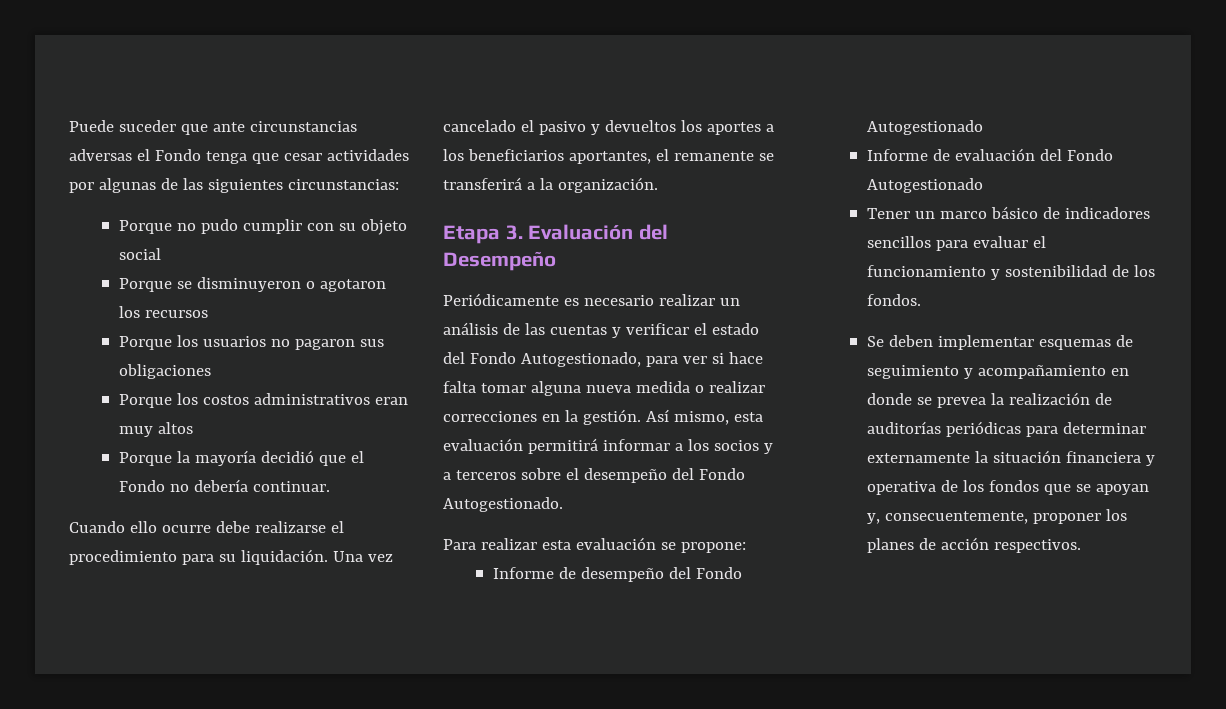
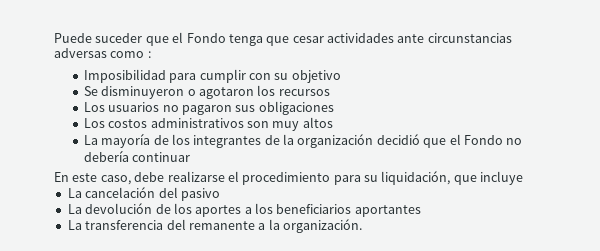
[212,121,357,132] [69,149,132,161] ante circunstancias adversas -> (169, 41) none
[69,178,399,193] [118,219,407,235] [118,248,161,260] [118,278,192,292] por algunas de las siguientes circunstancias: // Porque no pudo cumplir con su objeto social // Porque se -> [397,33,512,43] [54,48,151,58] [83,69,341,83] [83,86,98,96] ante circunstancias adversas como : // Imposibilidad para cumplir con su objetivo // Se
[118,335,198,350] Porque los -> [83,102,105,112] Los
[118,393,198,408] Porque los -> [83,118,105,128] Los
[374,397,408,405] eran -> [246,121,269,128] son
[118,450,256,466] Porque la mayoría -> [83,133,374,148] La mayoría de los integrantes de la organización
[252,481,330,492] [69,521,211,533] continuar. // Cuando ello ocurre -> [132,152,191,162] [54,172,131,185] continuar // En este caso,
[240,549,393,565] [443,120,676,135] liquidación. Una vez cancelado el pasivo y devueltos -> [381,171,524,185] [67,187,220,201] [67,203,171,214] liquidación, que incluye // La cancelación del pasivo // La devolución de
[568,149,774,164] [443,177,658,193] [443,224,668,244] [443,251,556,271] [443,293,740,306] [443,322,759,338] [443,352,763,367] [443,381,765,396] [443,409,763,425] [443,438,773,454] [443,468,745,483] [443,497,563,512] [443,537,746,553] [492,567,742,582] [866,120,983,135] [866,148,1113,161] [866,178,983,193] [866,206,1150,219] [866,236,1046,251] [866,265,1155,280] [866,294,921,306] [866,335,1133,350] [866,365,1129,379] [866,392,1112,408] [866,421,1146,437] [866,450,1155,466] [866,480,1149,495] [866,509,1127,524] [866,537,1081,553] aportantes, el remanente se transferirá a la organización. // Etapa 3. Evaluación del Desempeño // Periódicamente es necesario realizar un análisis de las cuentas y verificar el estado del Fondo Autogestionado, para ver si hace falta tomar alguna nueva medida o realizar correcciones en la gestión. Así mismo, esta evaluación permitirá informar a los socios y a terceros sobre el desempeño del Fondo Autogestionado. // Para realizar esta evaluación se propone: // Informe de desempeño del Fondo Autogestionado // Informe de evaluación del Fondo Autogestionado // Tener un marco básico de indicadores sencillos para evaluar el funcionamiento y sostenibilidad de los fondos. // Se deben implementar esquemas de seguimiento y acompañamiento en donde se prevea la realización de auditorías periódicas para determinar externamente la situación financiera y operativa de los fondos que se apoyan y, consecuentemente, proponer los planes de acción respectivos. -> [354,205,421,217] [67,219,362,233] aportantes // La transferencia del remanente a la organización.

